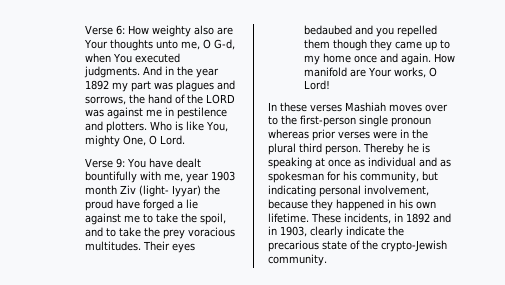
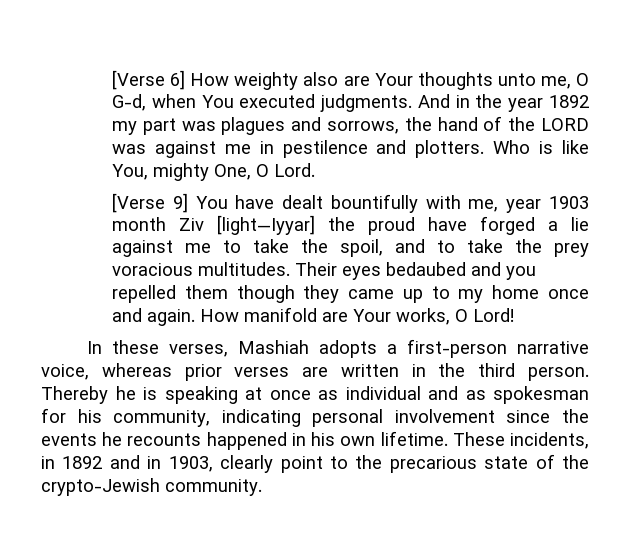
[85,25,126,35] Verse 6: -> [112,70,186,90] [Verse 6]
[85,158,126,168] Verse 9: -> [112,193,188,213] [Verse 9]
[139,185,202,197] (light- Iyyar) -> [217,215,316,235] [light—Iyyar]
[310,102,448,112] [268,115,431,127] verses Mashiah moves over to the first-person single pronoun -> [168,339,590,358] [41,364,89,380] verses, Mashiah adopts a first-person narrative voice,
[373,129,428,139] [268,143,296,155] were in the plural -> [302,363,466,377] are written in the
[422,171,438,181] but -> (211, 418) none
[364,185,429,196] [268,199,333,211] involvement, because they -> [394,409,589,423] [41,432,202,446] involvement since the events he recounts
[346,226,385,236] indicate -> [280,456,348,473] point to

